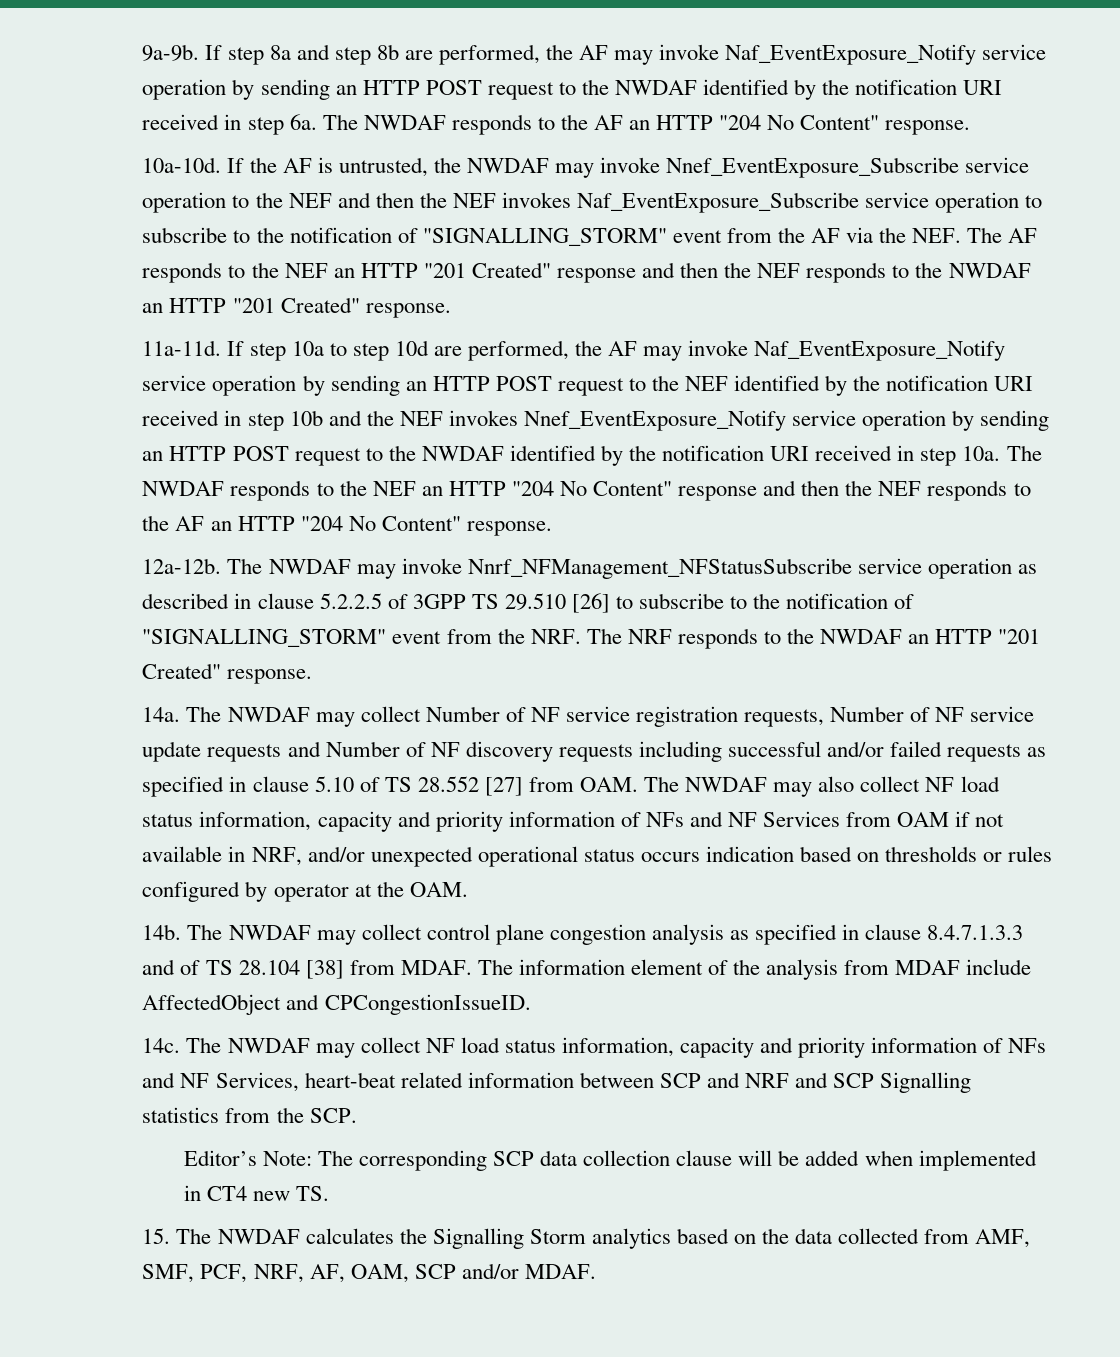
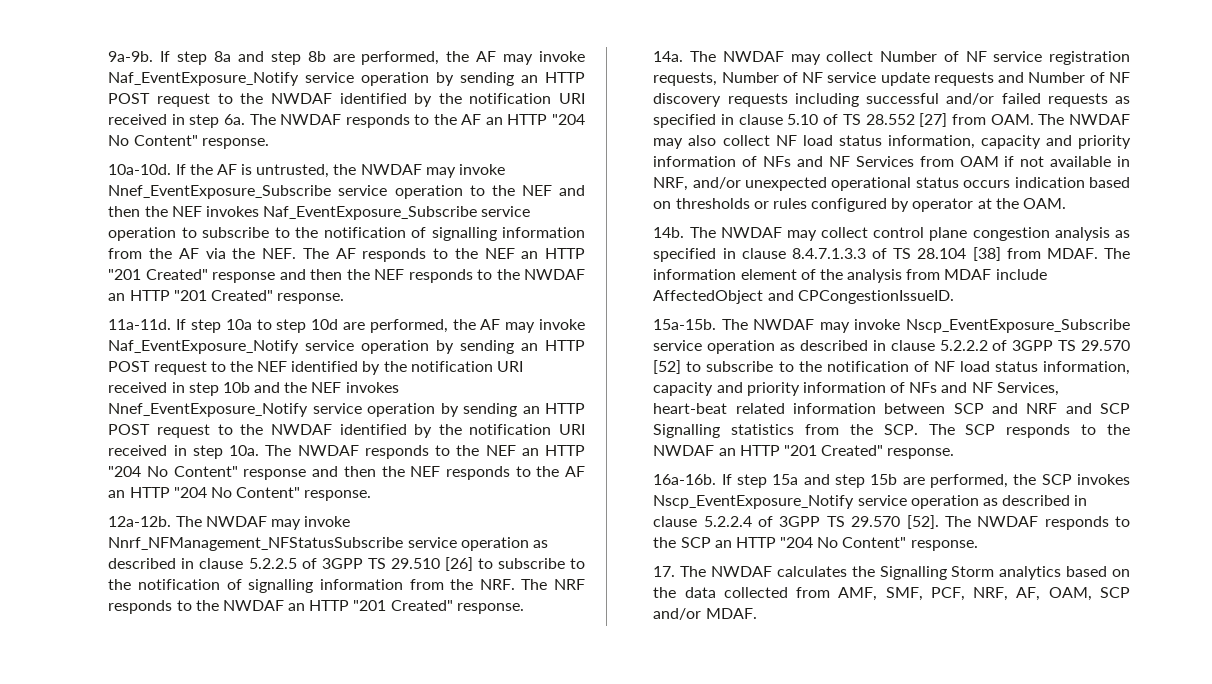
[422,228,722,246] "SIGNALLING_STORM" event -> [431,227,585,241] signalling information
[142,629,442,647] "SIGNALLING_STORM" event -> [248,579,403,593] signalling information
[142,959,176,975] and -> (866, 253) none
[142,1037,421,1058] 14c. The NWDAF may collect -> [653,319,1130,333] [653,340,1130,354] [653,360,929,374] 15a-15b. The NWDAF may invoke Nscp_EventExposure_Subscribe service operation as described in clause 5.2.2.2 of 3GPP TS 29.570 [52] to subscribe to the notification of
[183,1150,1037,1171] [183,1185,329,1201] [142,1228,171,1244] // Editor’s Note: The corresponding SCP data collection clause will be added when implemented in CT4 new TS. // 15. -> [928,424,1130,438] [653,445,955,459] [653,474,1130,488] [653,495,1088,509] [653,515,1130,530] [653,537,978,551] [653,566,676,577] The SCP responds to the NWDAF an HTTP "201 Created" response. // 16a-16b. If step 15a and step 15b are performed, the SCP invokes Nscp_EventExposure_Notify service operation as described in clause 5.2.2.4 of 3GPP TS 29.570 [52]. The NWDAF responds to the SCP an HTTP "204 No Content" response. // 17.

